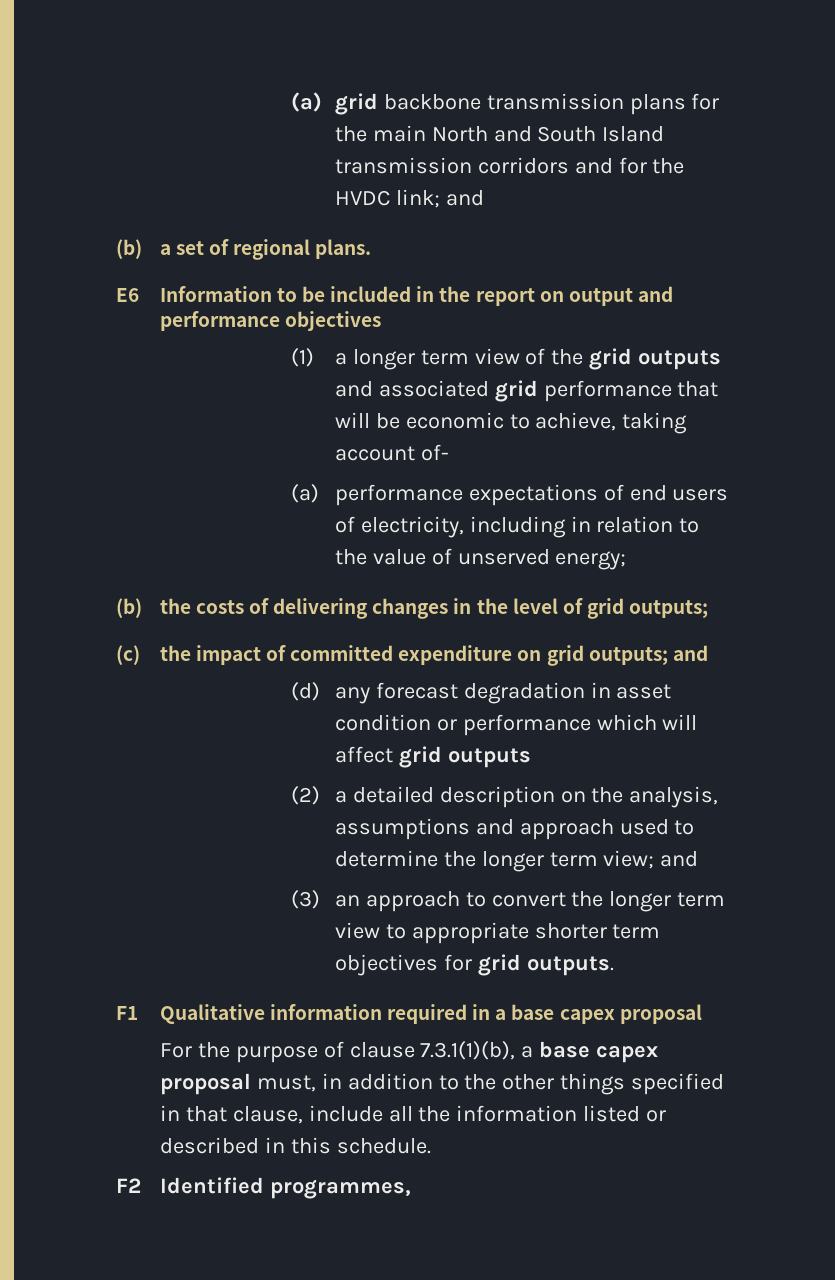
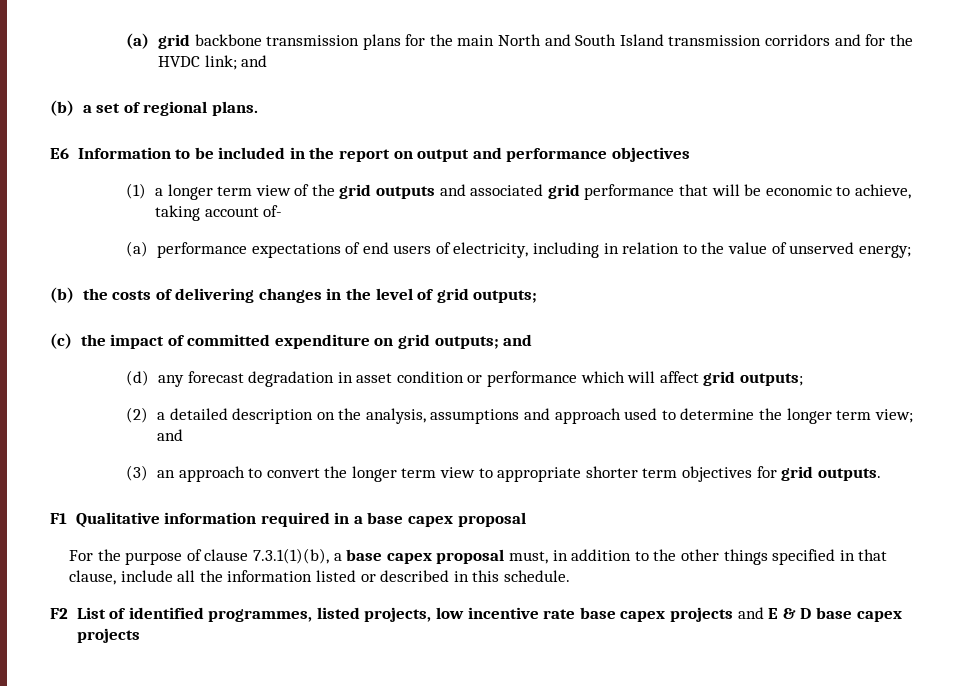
[447,748,531,768] outputs -> [739,373,803,386] outputs;
[159,1177,411,1199] Identified programmes, -> [76,607,902,622] [76,628,140,643] List of identified programmes, listed projects, low incentive rate base capex projects and E & D base capex projects

